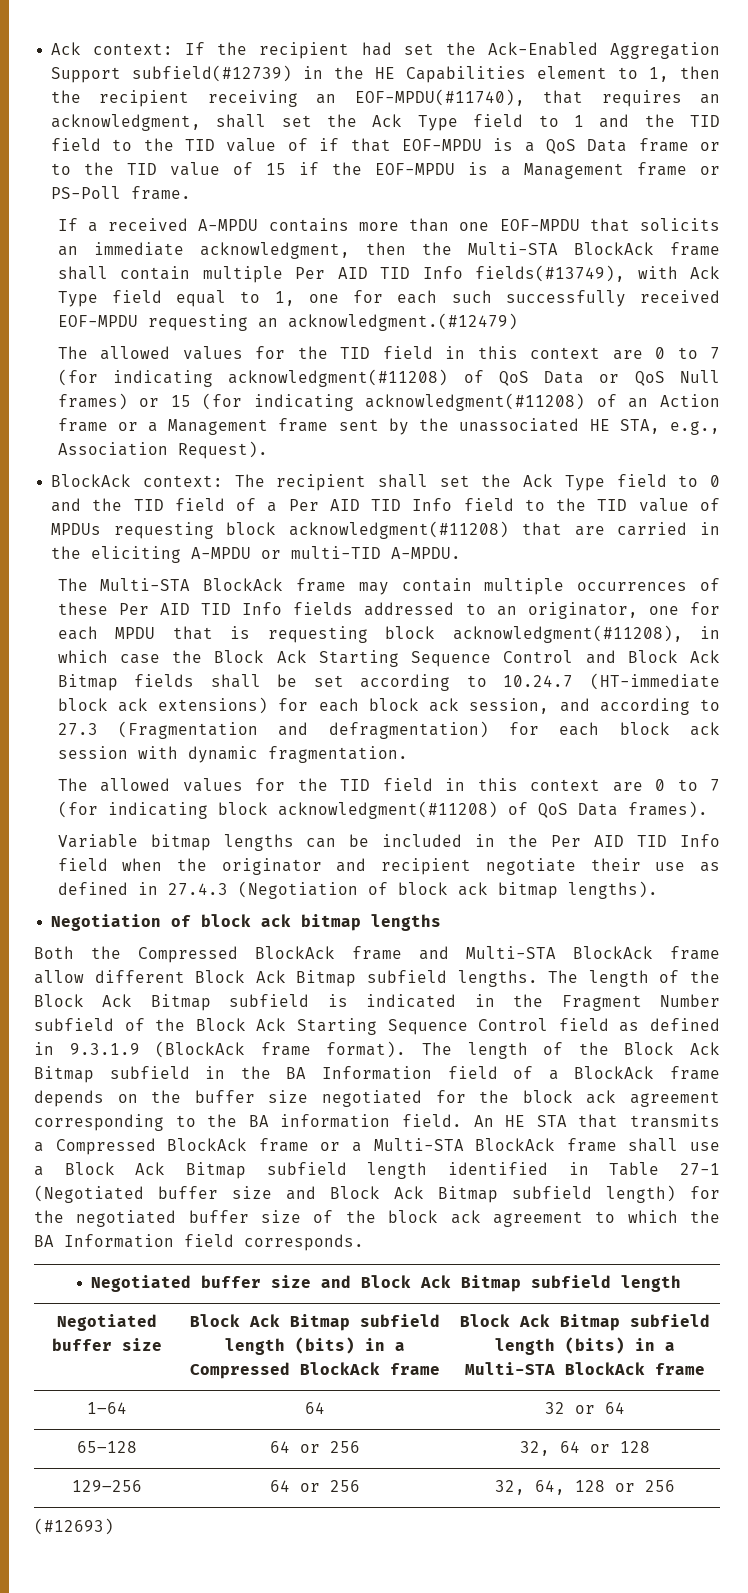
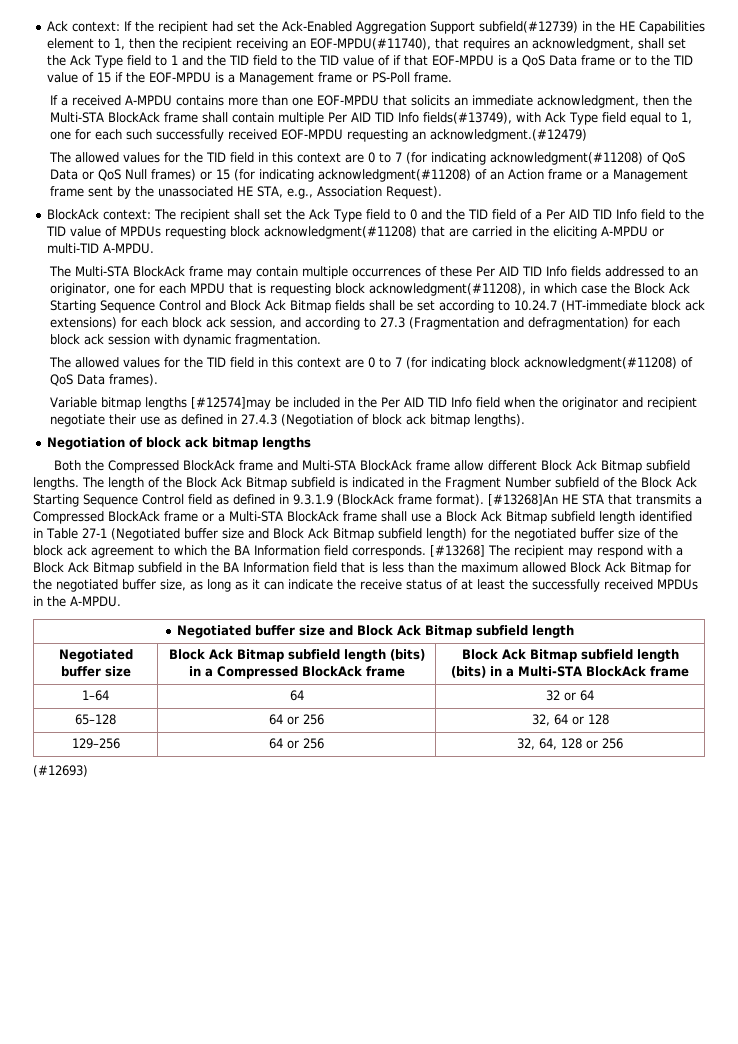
[306,838,337,848] can -> [190,397,271,410] [#12574]may
[422,1042,721,1059] [34,1066,721,1083] [34,1090,721,1107] [34,1114,494,1131] The length of the Block Ack Bitmap subfield in the BA Information field of a BlockAck frame depends on the buffer size negotiated for the block ack agreement corresponding to the BA information field. An -> [488,494,558,506] [#13268]An
(364, 1242) none -> [430,545,683,558] [33,562,691,575] [33,579,698,592] [33,596,121,607] [#13268] The recipient may respond with a Block Ack Bitmap subfield in the BA Information field that is less than the maximum allowed Block Ack Bitmap for the negotiated buffer size, as long as it can indicate the receive status of at least the successfully received MPDUs in the A-MPDU.

